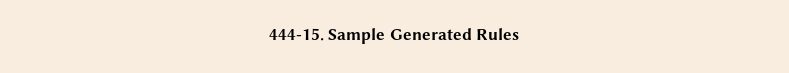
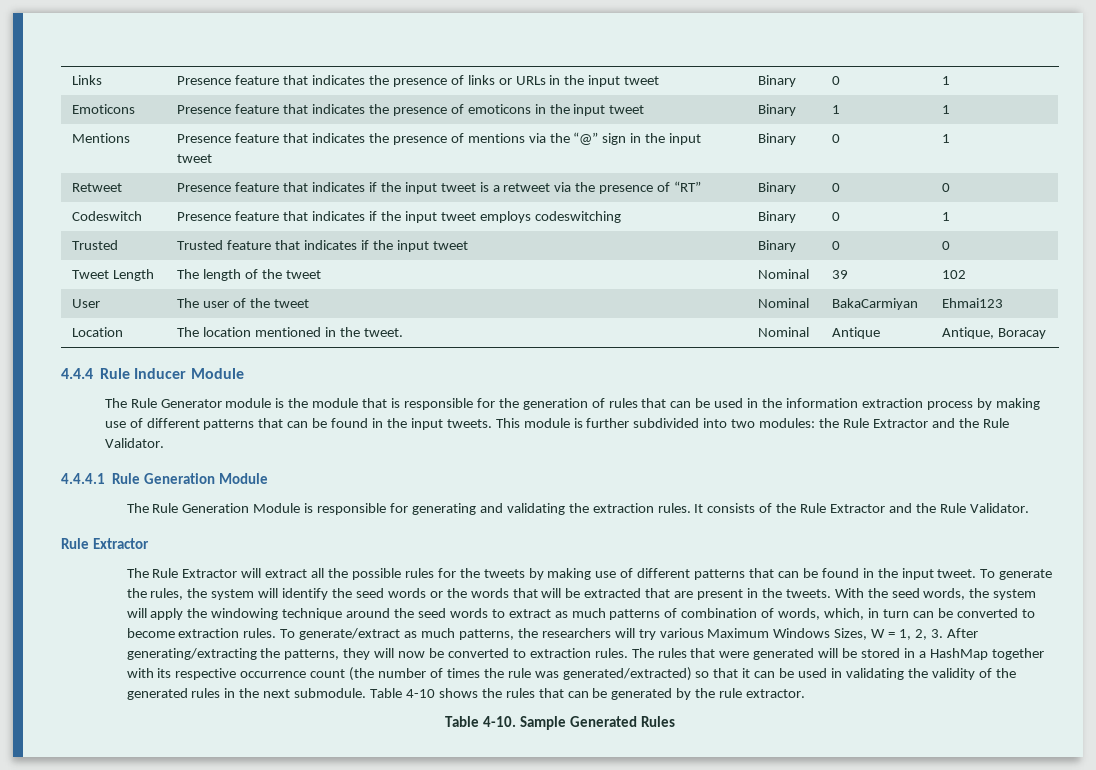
[268,28,324,41] 444-15. -> [72,75,103,85] [177,75,660,87] [758,75,797,87] [832,76,841,85] [942,76,951,85] [72,104,136,114] [177,104,645,116] [758,104,797,116] [832,105,841,114] [942,105,951,114] [72,133,131,143] [177,132,702,145] [177,154,213,163] [758,133,797,145] [832,134,841,143] [942,134,951,143] [72,183,123,192] [177,181,702,194] [758,182,797,194] [832,183,841,192] [942,183,951,192] [72,211,143,221] [177,211,621,223] [758,211,797,223] [832,212,841,221] [942,212,951,221] [72,240,119,250] [177,240,468,252] [758,240,797,252] [832,241,841,250] [942,241,951,250] [72,269,155,281] [177,269,321,281] [758,269,810,279] [832,270,849,279] [942,270,967,279] [72,299,101,308] [177,298,309,308] [758,298,810,308] [832,298,919,310] [942,298,1004,308] [72,327,124,337] [177,327,403,337] [758,327,810,337] [832,327,881,339] [942,327,1047,339] [61,368,244,379] [104,398,1040,410] [104,418,1009,430] [104,438,164,448] [61,473,269,484] [126,503,1029,515] [61,538,149,549] [126,568,1053,580] [126,588,1037,600] [126,608,1035,620] [126,628,978,640] [126,648,1044,660] [126,667,1016,681] [126,688,806,700] [445,716,517,727] Links | Presence feature that indicates the presence of links or URLs in the input tweet | Binary | 0 | 1 // Emoticons | Presence feature that indicates the presence of emoticons in the input tweet | Binary | 1 | 1 // Mentions | Presence feature that indicates the presence of mentions via the “@” sign in the input tweet | Binary | 0 | 1 // Retweet | Presence feature that indicates if the input tweet is a retweet via the presence of “RT” | Binary | 0 | 0 // Codeswitch | Presence feature that indicates if the input tweet employs codeswitching | Binary | 0 | 1 // Trusted | Trusted feature that indicates if the input tweet | Binary | 0 | 0 // Tweet Length | The length of the tweet | Nominal | 39 | 102 // User | The user of the tweet | Nominal | BakaCarmiyan | Ehmai123 // Location | The location mentioned in the tweet. | Nominal | Antique | Antique, Boracay // 4.4.4 Rule Inducer Module // The Rule Generator module is the module that is responsible for the generation of rules that can be used in the information extraction process by making use of different patterns that can be found in the input tweets. This module is further subdivided into two modules: the Rule Extractor and the Rule Validator. // 4.4.4.1 Rule Generation Module // The Rule Generation Module is responsible for generating and validating the extraction rules. It consists of the Rule Extractor and the Rule Validator. // Rule Extractor // The Rule Extractor will extract all the possible rules for the tweets by making use of different patterns that can be found in the input tweet. To generate the rules, the system will identify the seed words or the words that will be extracted that are present in the tweets. With the seed words, the system will apply the windowing technique around the seed words to extract as much patterns of combination of words, which, in turn can be converted to become extraction rules. To generate/extract as much patterns, the researchers will try various Maximum Windows Sizes, W = 1, 2, 3. After generating/extracting the patterns, they will now be converted to extraction rules. The rules that were generated will be stored in a HashMap together with its respective occurrence count (the number of times the rule was generated/extracted) so that it can be used in validating the validity of the generated rules in the next submodule. Table 4-10 shows the rules that can be generated by the rule extractor. // Table 4-10.

